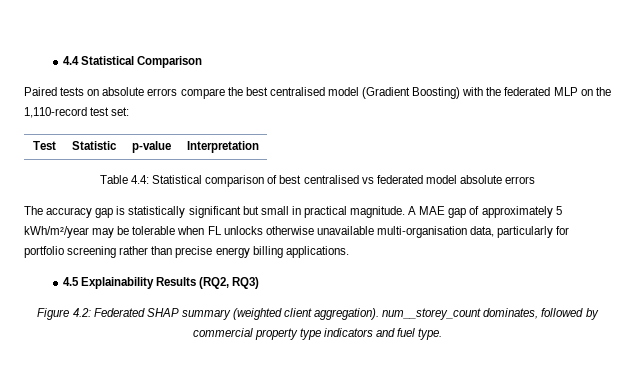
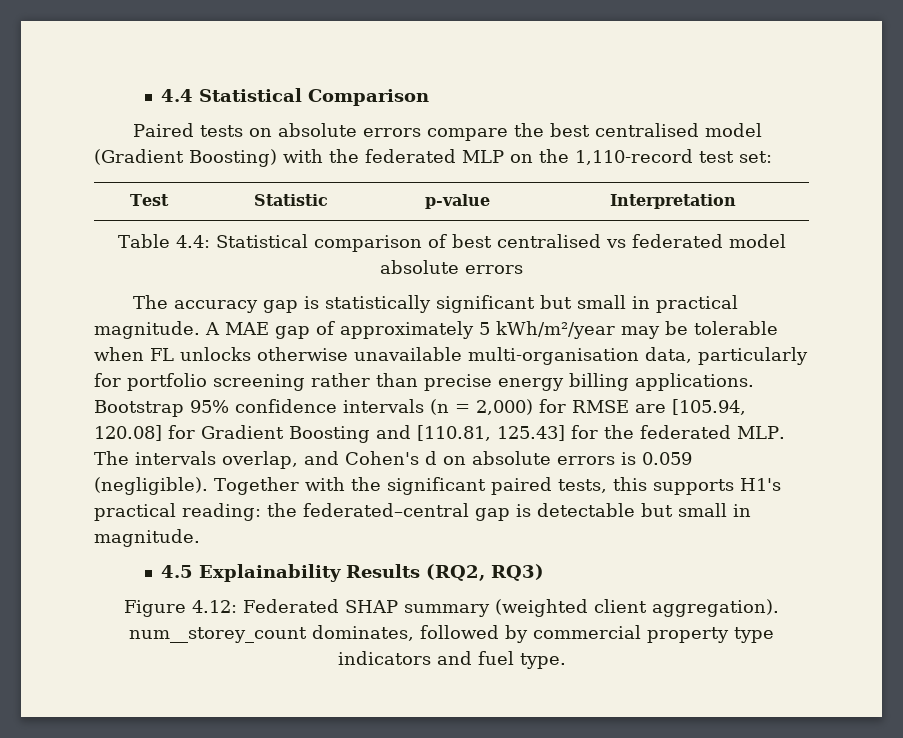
(349, 252) none -> [94,399,746,417] [94,425,785,443] [94,451,692,469] [94,477,781,495] [94,503,751,521] [94,529,200,547] Bootstrap 95% confidence intervals (n = 2,000) for RMSE are [105.94, 120.08] for Gradient Boosting and [110.81, 125.43] for the federated MLP. The intervals overlap, and Cohen's d on absolute errors is 0.059 (negligible). Together with the significant paired tests, this supports H1's practical reading: the federated–central gap is detectable but small in magnitude.
[72,308,91,317] 4.2: -> [192,600,238,613] 4.12:

